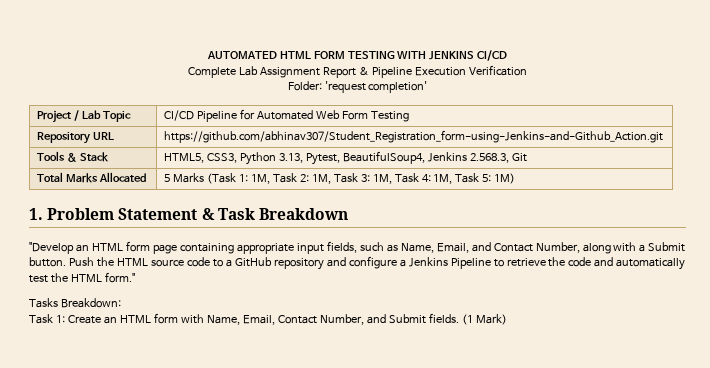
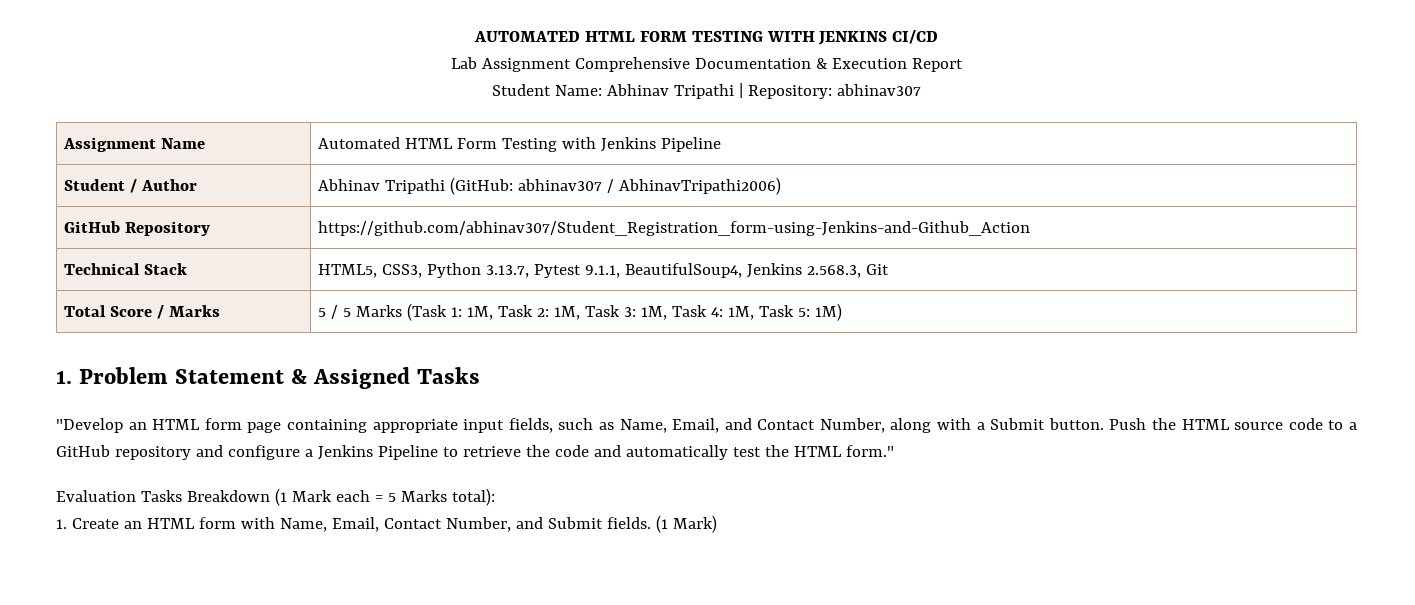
[188,67,237,78] Complete -> (939, 37) none
[323,65,527,78] [287,81,428,93] [36,110,131,123] [163,109,409,122] [36,132,114,144] [163,130,663,143] [36,151,77,162] Report & Pipeline Execution Verification // Folder: 'request completion' // Project / Lab Topic | CI/CD Pipeline for Automated Web Form Testing // Repository URL | https://github.com/abhinav307/Student_Registration_form-using-Jenkins-and-Github_Action.git // Tools & -> [575,57,963,72] [492,83,921,99] [63,137,206,152] [318,137,722,152] [64,179,198,193] [318,177,782,195] [64,221,211,236] [318,221,1031,236] [64,263,141,275] Comprehensive Documentation & Execution Report // Student Name: Abhinav Tripathi | Repository: abhinav307 // Assignment Name | Automated HTML Form Testing with Jenkins Pipeline // Student / Author | Abhinav Tripathi (GitHub: abhinav307 / AbhinavTripathi2006) // GitHub Repository | https://github.com/abhinav307/Student_Registration_form-using-Jenkins-and-Github_Action // Technical
[278,153,340,165] 3.13, Pytest, -> [486,264,621,278] 3.13.7, Pytest 9.1.1,
[65,172,146,183] [163,174,170,182] Marks Allocated | 5 -> [110,305,221,319] [318,305,352,319] Score / Marks | 5 / 5
[217,208,348,220] Task Breakdown -> [313,367,481,389] Assigned Tasks
[29,298,121,308] [29,314,65,324] Tasks Breakdown: // Task 1: -> [56,488,495,506] [56,519,67,529] Evaluation Tasks Breakdown (1 Mark each = 5 Marks total): // 1.

